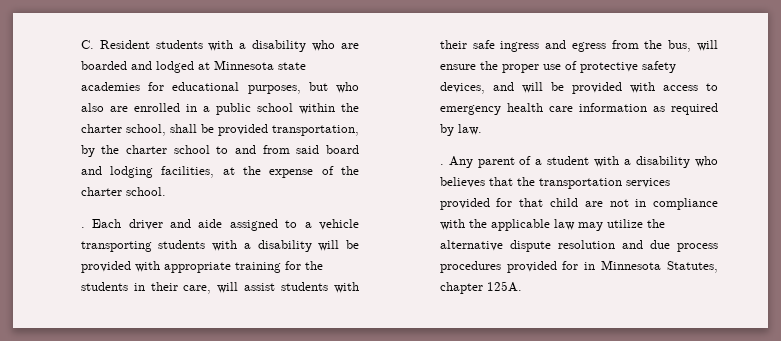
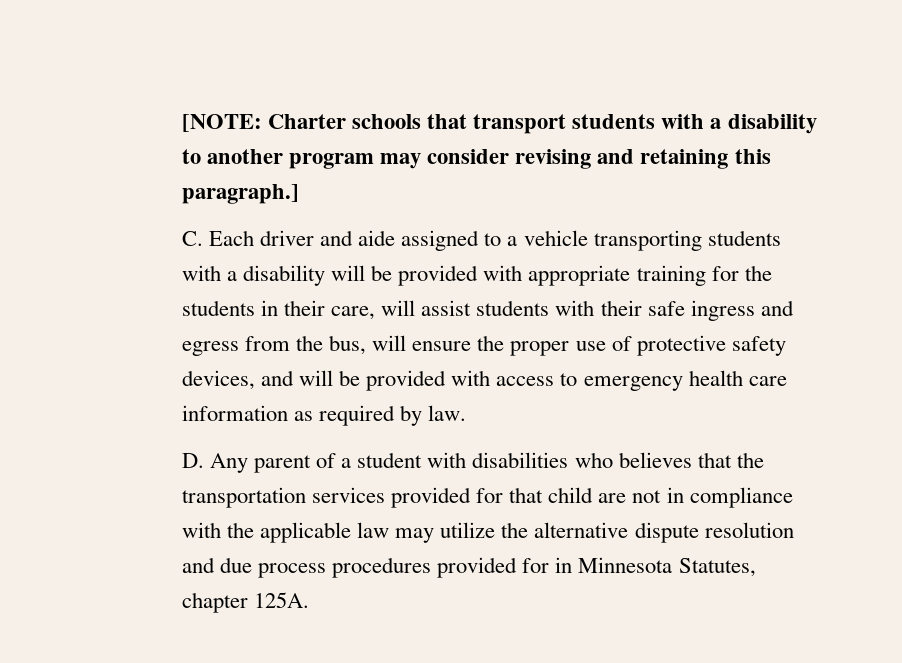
[80,40,359,52] [80,60,306,73] [80,82,360,94] [80,103,359,115] [80,124,359,136] [80,145,359,157] [80,166,359,178] [80,187,166,196] [80,227,85,228] C. Resident students with a disability who are boarded and lodged at Minnesota state academies for educational purposes, but who also are enrolled in a public school within the charter school, shall be provided transportation, by the charter school to and from said board and lodging facilities, at the expense of the charter school. // . -> [181,114,817,134] [181,149,771,169] [181,184,299,204] [181,231,203,246] [NOTE: Charter schools that transport students with a disability to another program may consider revising and retaining this paragraph.] // C.
[439,164,444,165] . -> [181,453,204,468] D.
[624,156,691,168] a disability -> [472,452,569,468] disabilities

